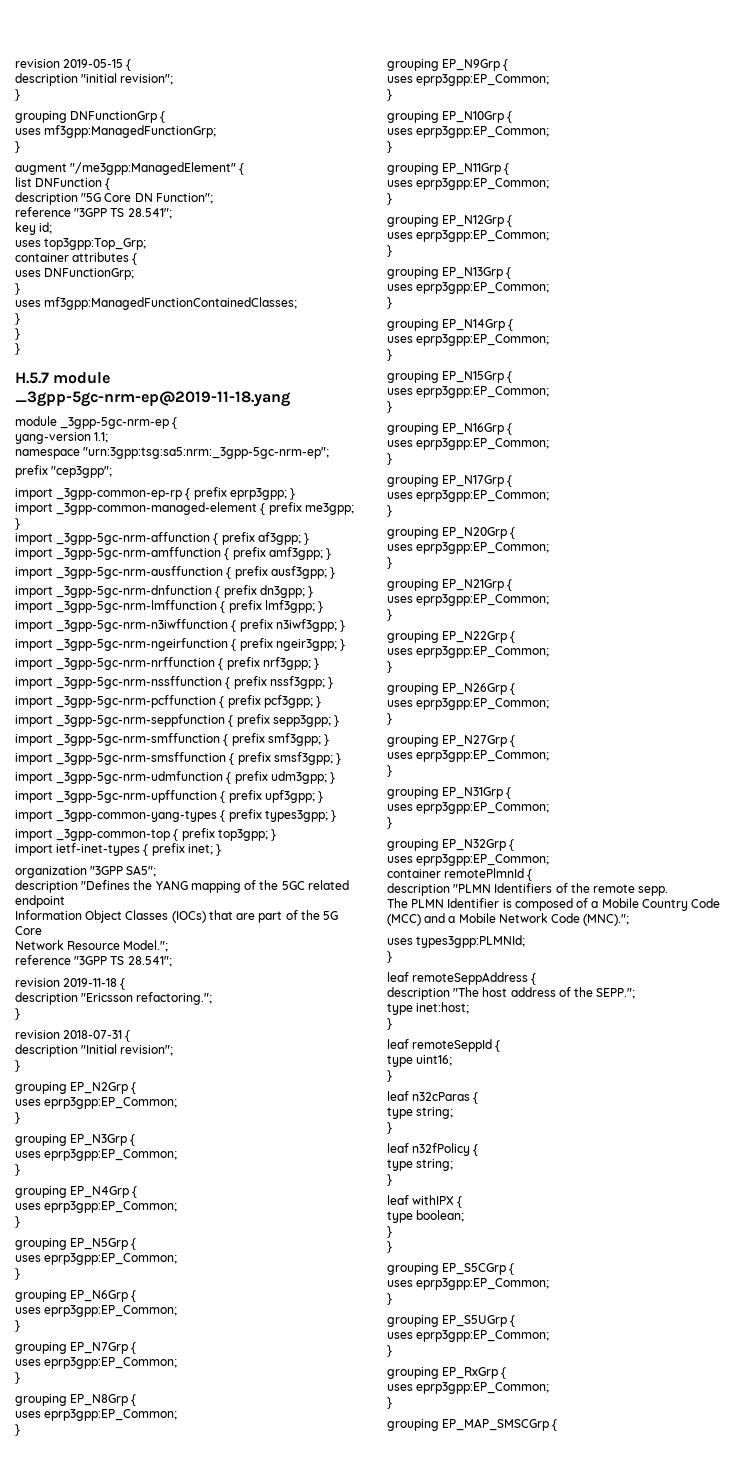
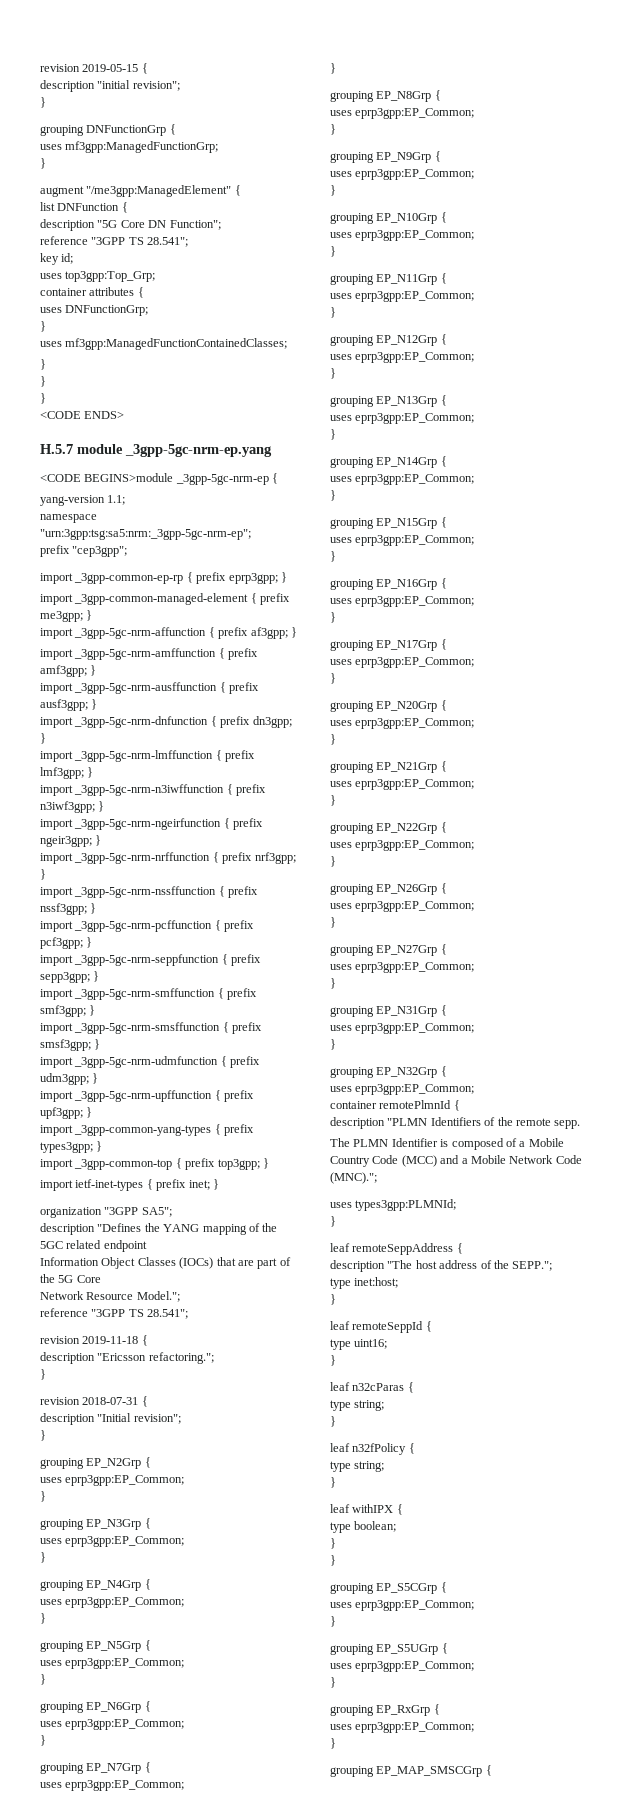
(20, 349) none -> [40,411,125,419] // <CODE ENDS>
[15,391,290,407] [15,416,57,426] _3gpp-5gc-nrm-ep@2019-11-18.yang // module -> [125,444,272,457] [40,473,174,482] _3gpp-5gc-nrm-ep.yang // <CODE BEGINS>module

